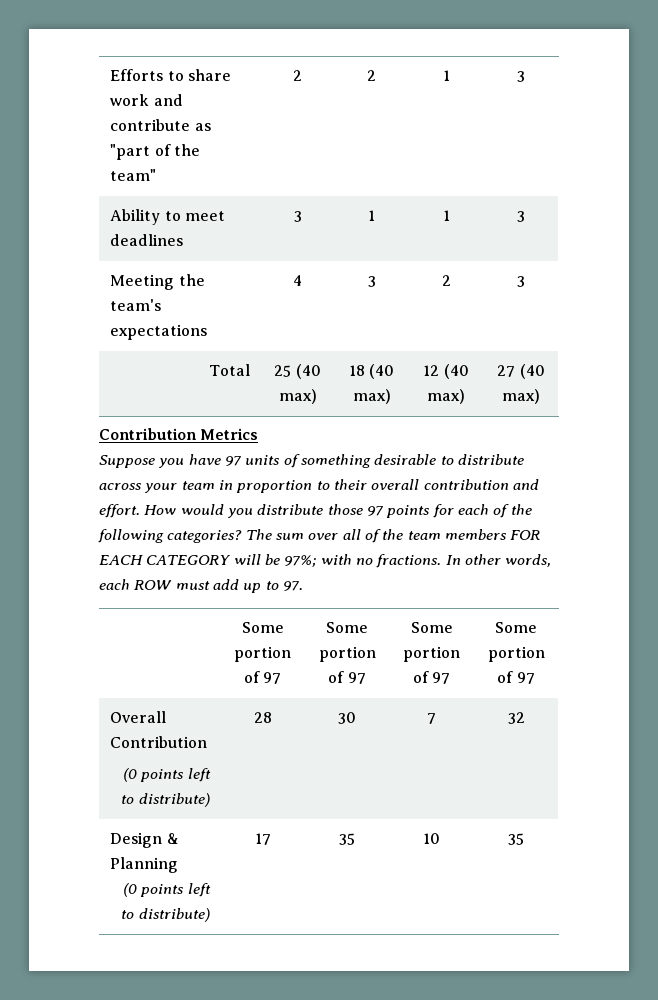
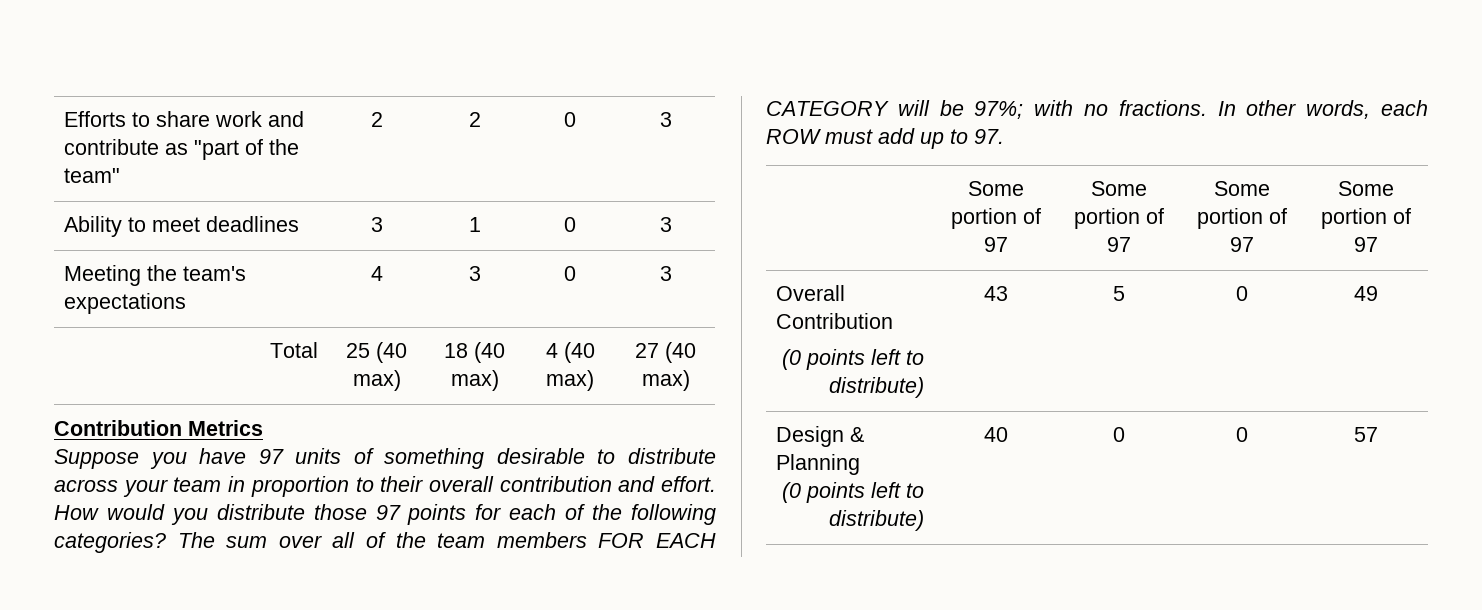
[442,70,450,81] 1 -> [564,112,576,127] 0
[442,210,450,221] 1 -> [564,217,576,232] 0
[441,275,451,286] 2 -> [564,266,576,281] 0
[423,365,440,376] 12 -> [545,343,558,358] 4
[253,712,272,723] [338,712,356,724] [427,713,436,724] [507,712,525,724] 28 | 30 | 7 | 32 -> [983,286,1008,301] [1113,286,1125,301] [1236,286,1248,301] [1353,286,1378,301] 43 | 5 | 0 | 49
[254,833,271,845] [339,833,355,845] [423,833,440,844] [508,833,524,845] 17 | 35 | 10 | 35 -> [983,427,1008,442] [1113,427,1125,442] [1236,427,1248,442] [1353,427,1378,442] 40 | 0 | 0 | 57

